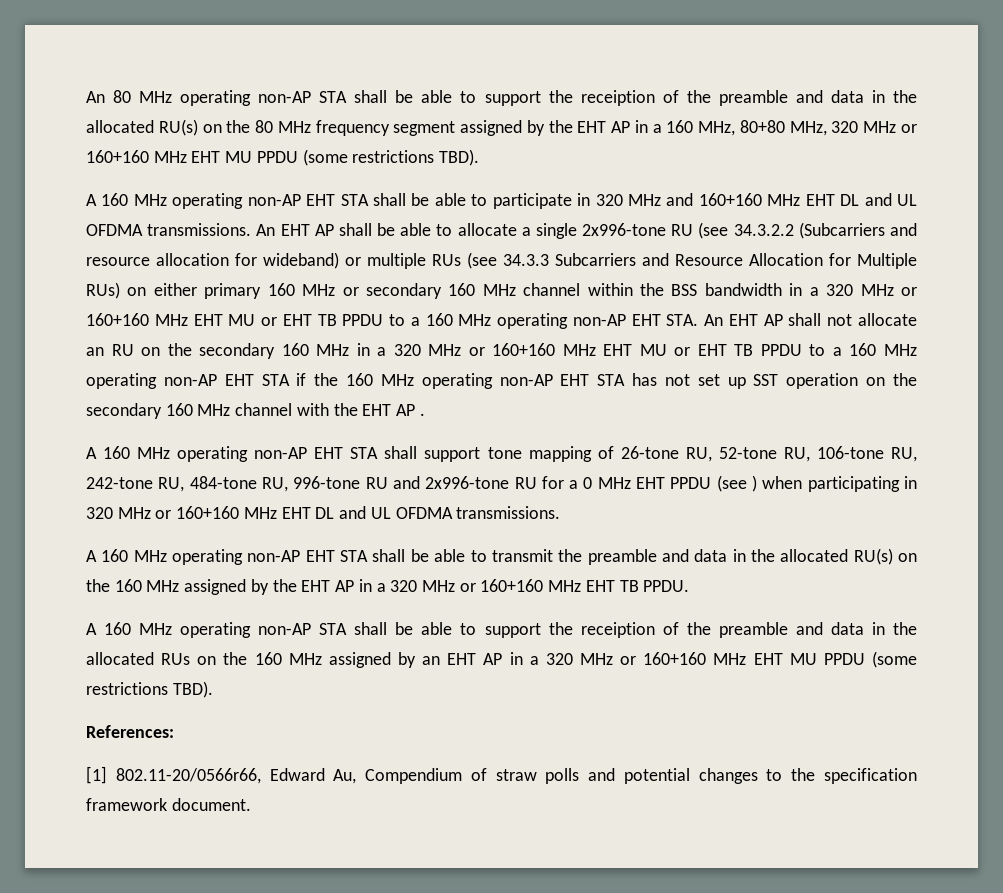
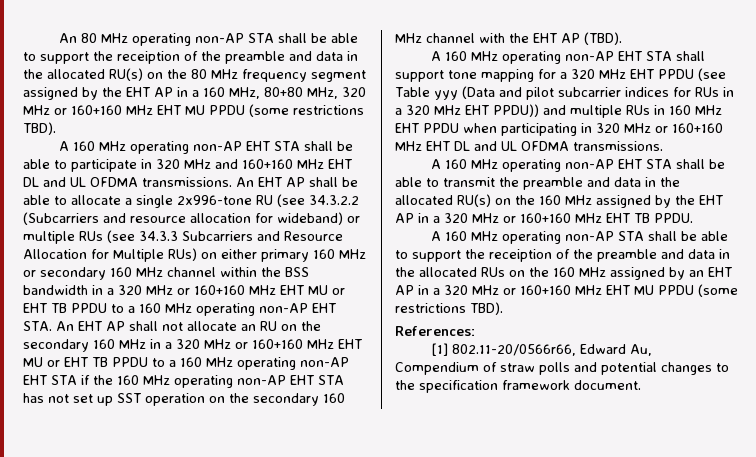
[419,413,425,416] . -> [584,32,622,45] (TBD).
[597,446,917,462] [86,476,537,492] of 26-tone RU, 52-tone RU, 106-tone RU, 242-tone RU, 484-tone RU, 996-tone RU and 2x996-tone RU -> (534, 75) none
[583,477,593,489] 0 -> [571,69,595,79] 320
[752,475,758,492] ) -> [395,86,734,100] [395,104,722,118] [395,123,459,133] Table yyy (Data and pilot subcarrier indices for RUs in a 320 MHz EHT PPDU)) and multiple RUs in 160 MHz EHT PPDU

